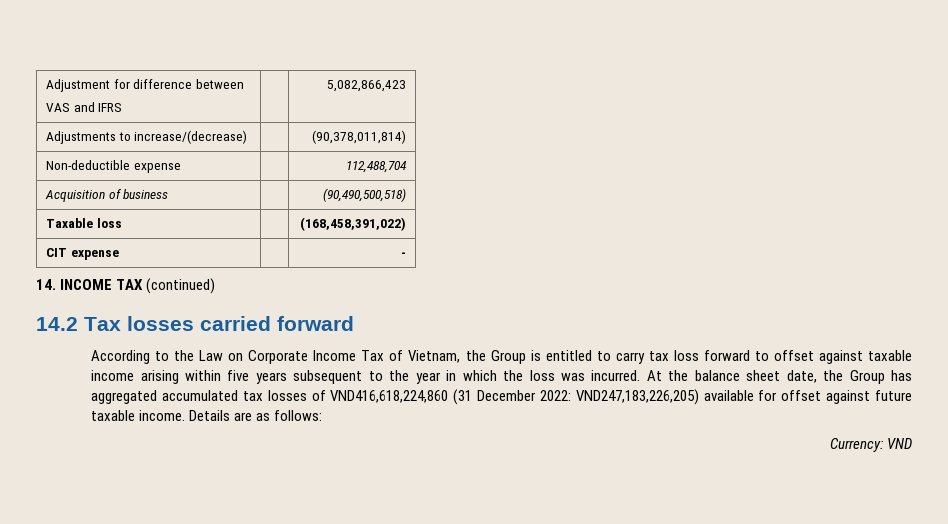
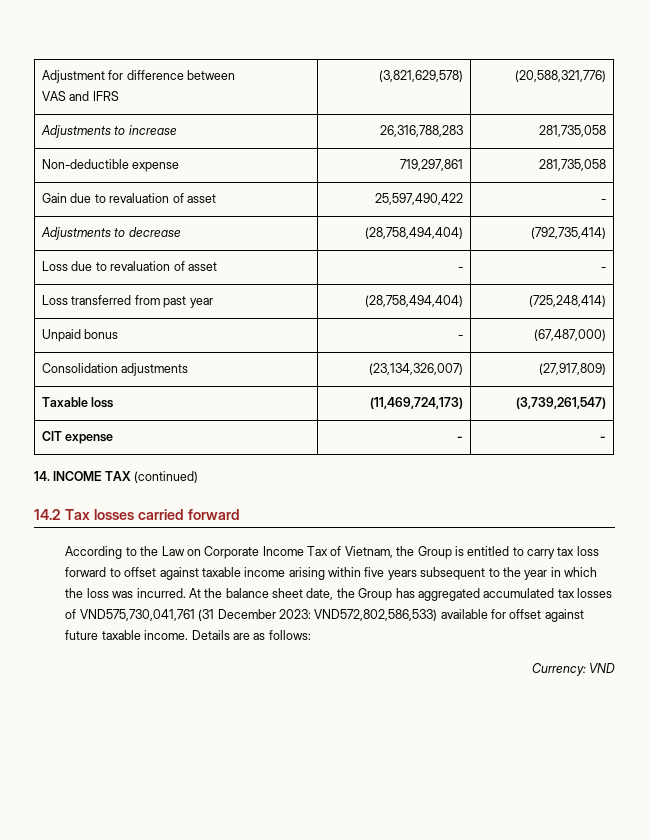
[326,80,406,92] [46,130,248,144] [311,130,406,144] | 5,082,866,423 // Adjustments to increase/(decrease) | | (90,378,011,814) -> [378,70,463,82] [514,70,606,82] [41,125,177,138] [379,125,463,137] [538,125,606,137] (3,821,629,578) | (20,588,321,776) // Adjustments to increase | 26,316,788,283 | 281,735,058
[345,161,407,173] [45,189,169,202] [322,188,406,202] | 112,488,704 // Acquisition of business | | (90,490,500,518) -> [399,159,463,171] [538,159,606,171] [42,193,216,203] [374,193,463,205] [600,199,606,203] [41,227,181,240] [364,227,463,239] [530,227,606,239] [42,261,217,271] [457,267,463,271] [600,267,606,271] [42,295,213,308] [364,295,463,307] [528,295,606,307] [42,329,119,342] [457,335,463,339] [533,329,606,341] [42,363,189,376] [368,363,463,375] [538,363,606,375] 719,297,861 | 281,735,058 // Gain due to revaluation of asset | 25,597,490,422 | - // Adjustments to decrease | (28,758,494,404) | (792,735,414) // Loss due to revaluation of asset | - | - // Loss transferred from past year | (28,758,494,404) | (725,248,414) // Unpaid bonus | - | (67,487,000) // Consolidation adjustments | (23,134,326,007) | (27,917,809)
[299,217,406,231] | (168,458,391,022) -> [369,397,463,409] [515,397,606,409] (11,469,724,173) | (3,739,261,547)
(119, 255) none -> [456,436,463,441] -
[330,390,449,403] VND416,618,224,860 -> [79,609,195,621] VND575,730,041,761
[539,389,699,405] 2022: VND247,183,226,205) -> [278,609,438,621] 2023: VND572,802,586,533)

